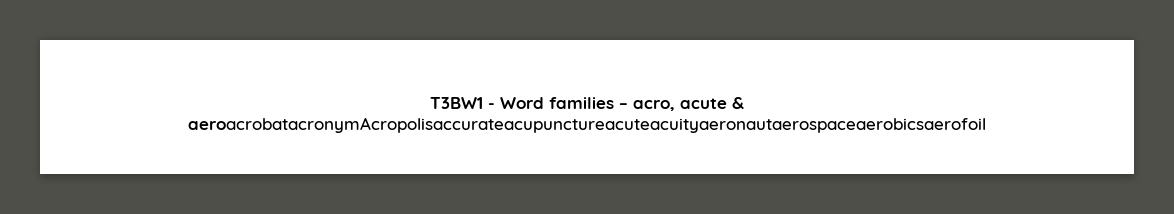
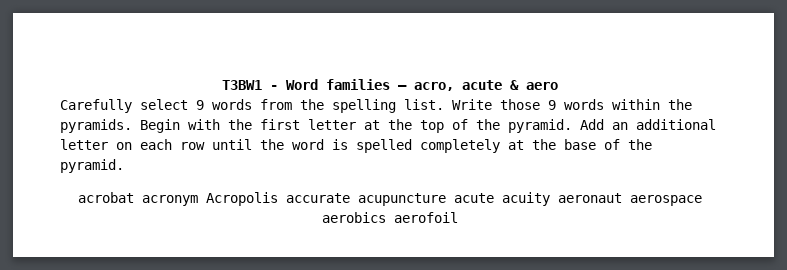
[188,117,986,133] aeroacrobatacronymAcropolisaccurateacupunctureacuteacuityaeronautaerospaceaerobicsaerofoil -> [525,82,558,90] [60,99,692,113] [60,119,716,133] [60,139,652,153] [60,159,124,173] [77,192,702,206] [321,212,458,223] aero // Carefully select 9 words from the spelling list. Write those 9 words within the pyramids. Begin with the first letter at the top of the pyramid. Add an additional letter on each row until the word is spelled completely at the base of the pyramid. // acrobat acronym Acropolis accurate acupuncture acute acuity aeronaut aerospace aerobics aerofoil

